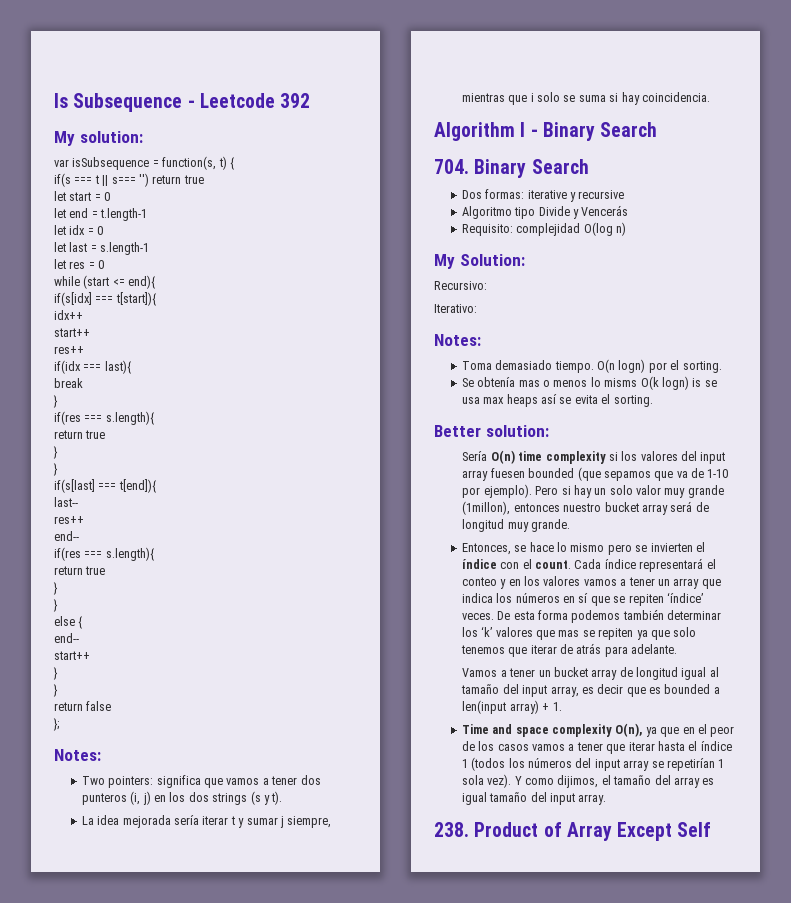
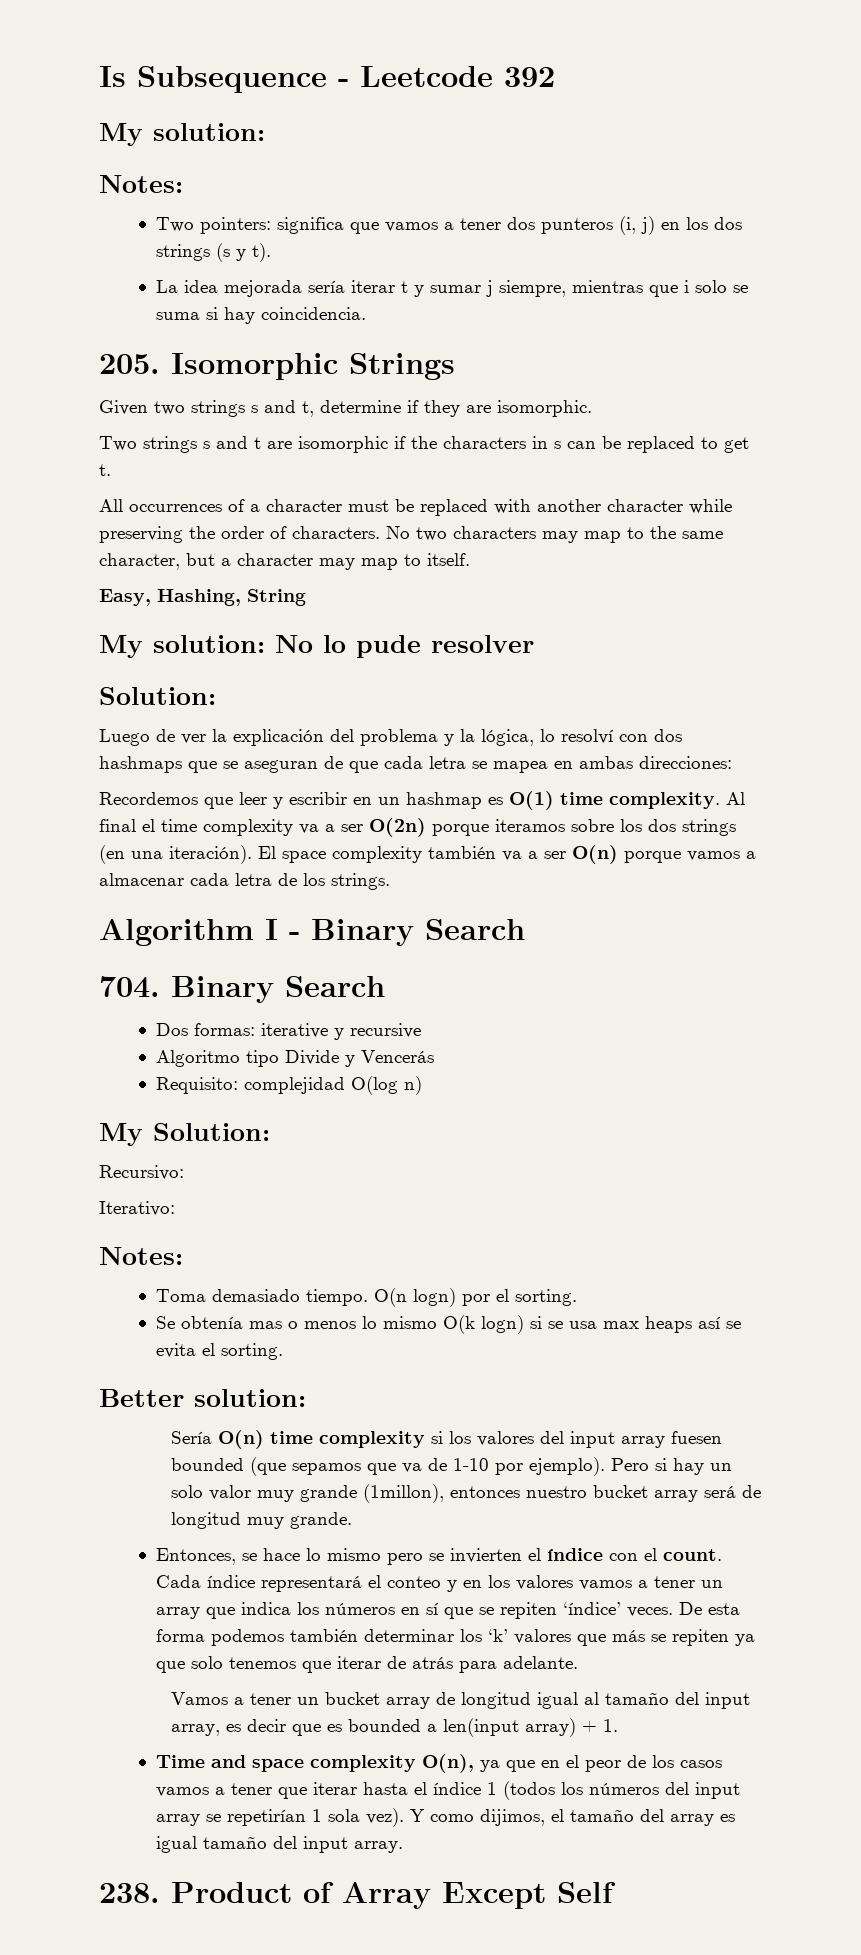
[54,156,234,170] [54,173,204,187] [54,191,111,201] [54,208,148,221] [54,225,104,235] [54,242,150,255] [54,259,105,269] [54,275,156,289] [54,292,156,306] [54,310,83,320] [54,328,90,337] [54,346,84,354] [54,360,131,374] [54,378,83,388] [53,395,58,408] [54,411,154,425] [54,430,106,439] [53,446,58,459] [53,463,58,476] [54,479,156,493] [54,497,78,507] [54,516,84,524] [54,531,79,541] [54,547,154,561] [54,566,106,575] [53,582,58,595] [53,599,58,612] [54,616,83,629] [54,633,79,643] [54,651,90,660] [53,667,58,680] [53,684,58,697] [54,701,112,711] [53,718,59,731] // var isSubsequence = function(s, t) { // if(s === t || s=== '') return true // let start = 0 // let end = t.length-1 // let idx = 0 // let last = s.length-1 // let res = 0 // while (start <= end){ // if(s[idx] === t[start]){ // idx++ // start++ // res++ // if(idx === last){ // break // } // if(res === s.length){ // return true // } // } // if(s[last] === t[end]){ // last-- // res++ // end-- // if(res === s.length){ // return true // } // } // else { // end-- // start++ // } // } // return false // }; -> (265, 132) none
(710, 97) none -> [99,353,455,380] [99,400,592,417] [99,436,749,453] [99,464,111,476] [99,499,732,516] [99,526,723,543] [99,553,470,570] [99,589,306,606] [99,635,534,658] [99,687,216,705] [99,729,682,746] [99,756,732,773] [99,791,745,810] [99,818,736,837] [99,845,756,864] [99,873,390,890] // 205. Isomorphic Strings // Given two strings s and t, determine if they are isomorphic. // Two strings s and t are isomorphic if the characters in s can be replaced to get t. // All occurrences of a character must be replaced with another character while preserving the order of characters. No two characters may map to the same character, but a character may map to itself. // Easy, Hashing, String // My solution: No lo pude resolver // Solution: // Luego de ver la explicación del problema y la lógica, lo resolví con dos hashmaps que se aseguran de que cada letra se mapea en ambas direcciones: // Recordemos que leer y escribir en un hashmap es O(1) time complexity. Al final el time complexity va a ser O(2n) porque iteramos sobre los dos strings (en una iteración). El space complexity también va a ser O(n) porque vamos a almacenar cada letra de los strings.
[604,378,638,387] misms -> [382,1316,437,1329] mismo
[692,378,702,387] is -> [529,1316,542,1329] si
[558,630,580,637] mas -> [611,1630,645,1642] más

